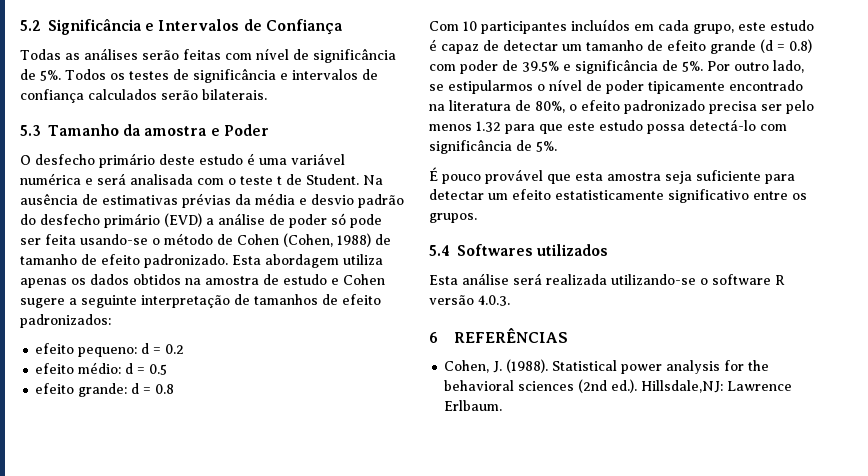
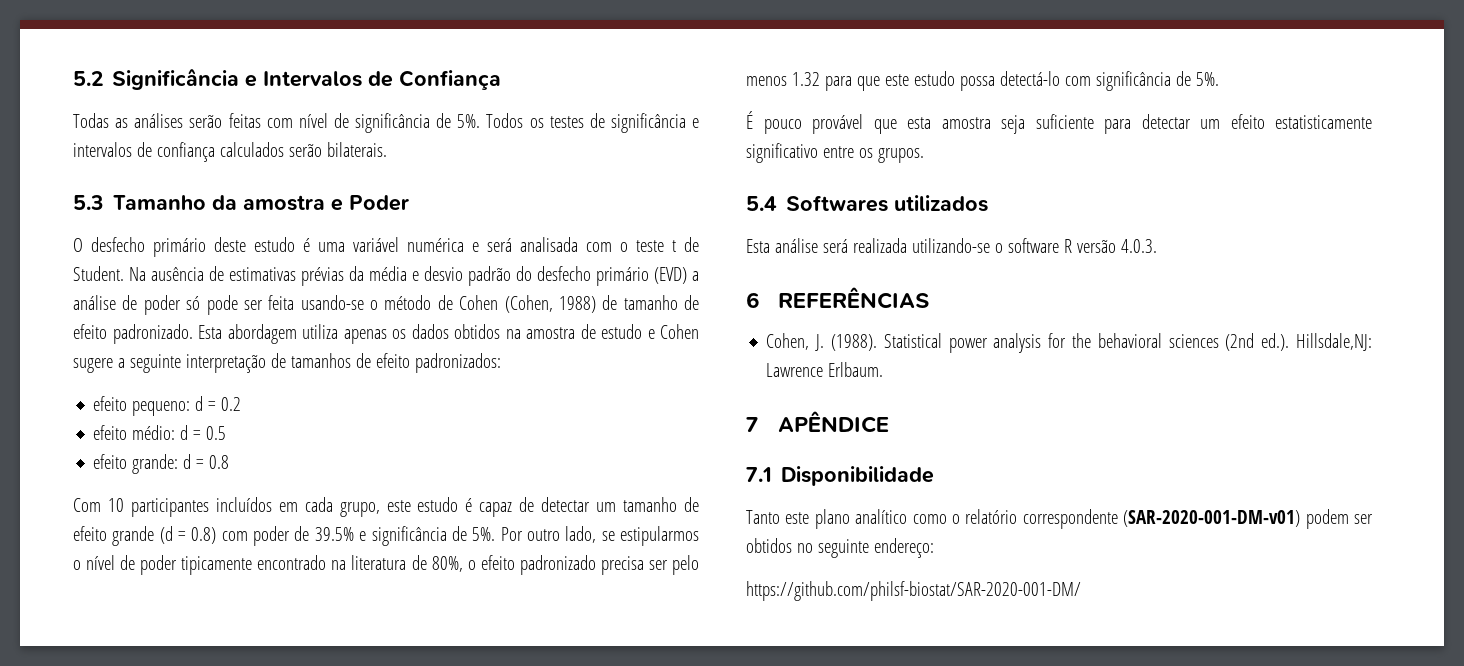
(503, 405) none -> [746,411,890,433] [746,466,935,486] [746,509,1373,529] [746,538,934,558] [746,581,1081,601] // 7 APÊNDICE // 7.1 Disponibilidade // Tanto este plano analítico como o relatório correspondente (SAR-2020-001-DM-v01) podem ser obtidos no seguinte endereço: // https://github.com/philsf-biostat/SAR-2020-001-DM/

